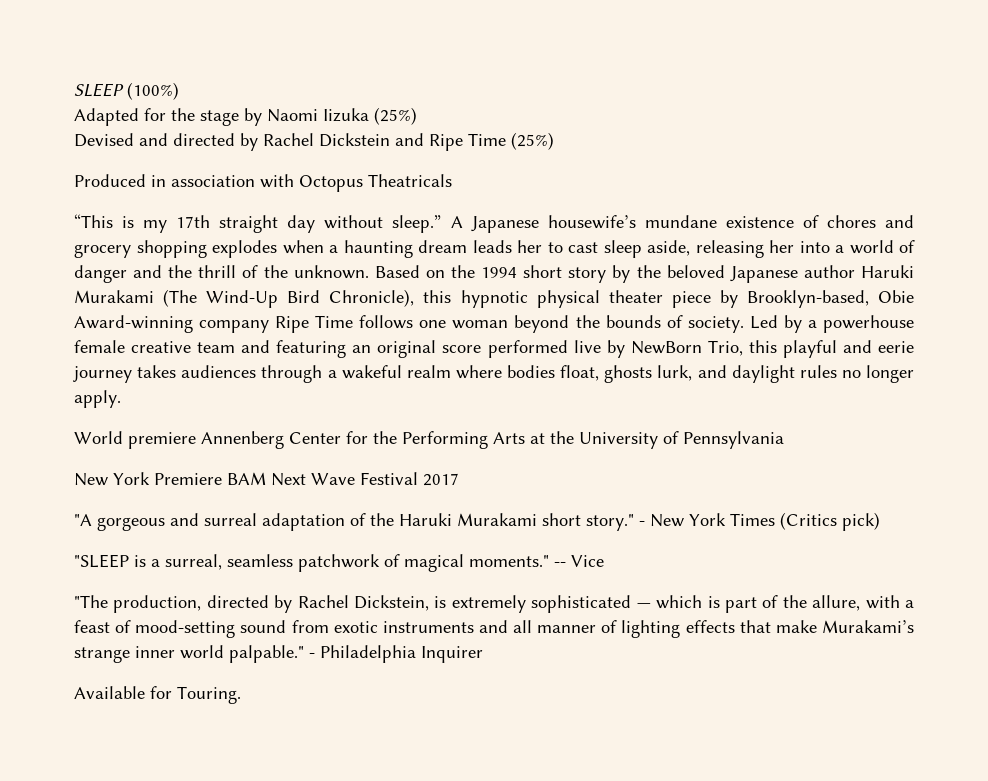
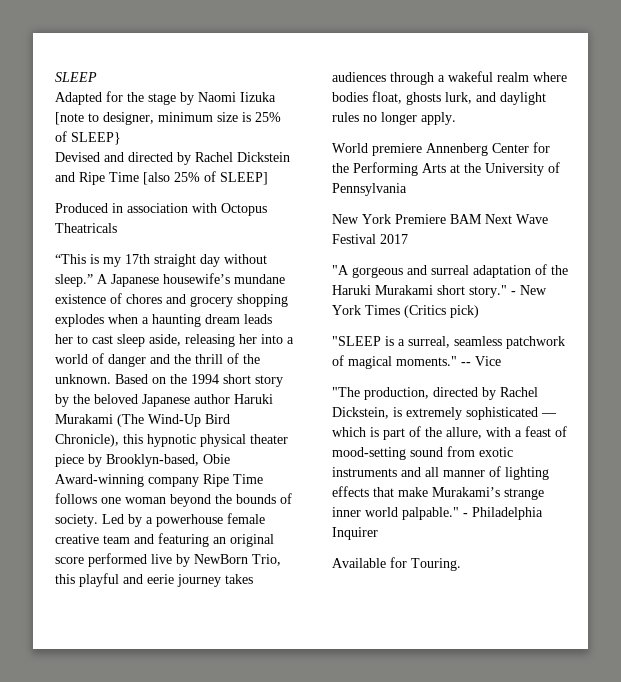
[127,82,179,100] (100%) -> (97, 77) none
[374,107,417,125] (25%) -> [55,112,281,125] [55,131,121,145] [note to designer, minimum size is 25% of SLEEP}
[511,132,554,150] (25%) -> [143,171,268,185] [also 25% of SLEEP]

